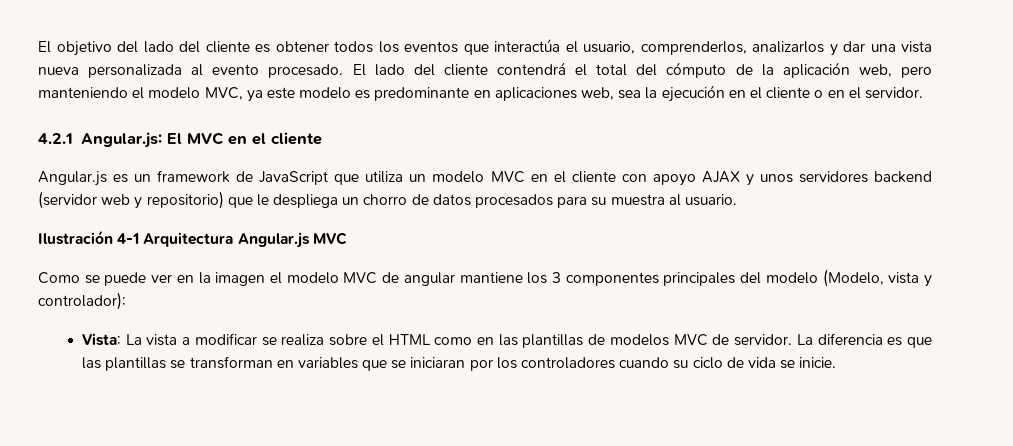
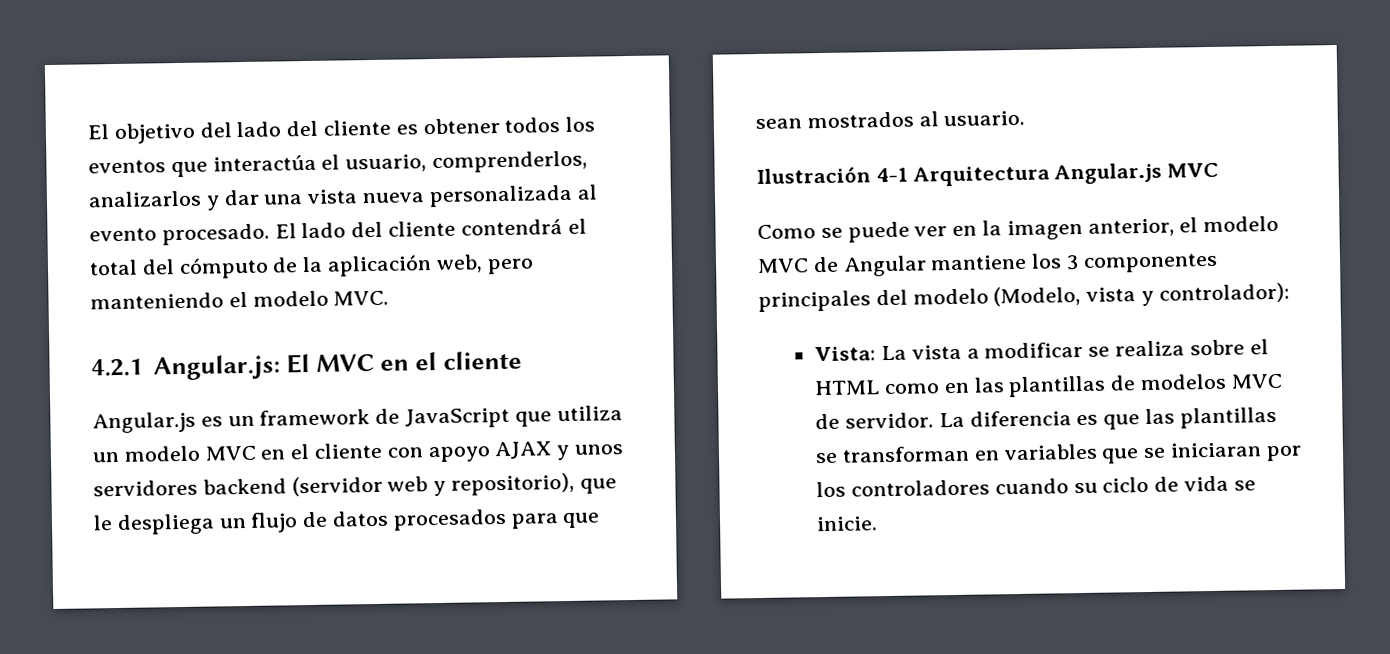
[204,85,923,102] MVC, ya este modelo es predominante en aplicaciones web, sea la ejecución en el cliente o en el servidor. -> [333,290,390,306] MVC.
[146,191,224,209] repositorio) -> [451,472,576,496] repositorio),
[363,194,408,205] chorro -> [250,512,299,533] flujo
[591,194,665,206] su muestra -> [562,512,601,529] [755,111,914,130] que sean mostrados
(266, 279) none -> [1087,218,1175,237] anterior,
[403,272,455,286] angular -> [842,255,927,277] Angular

